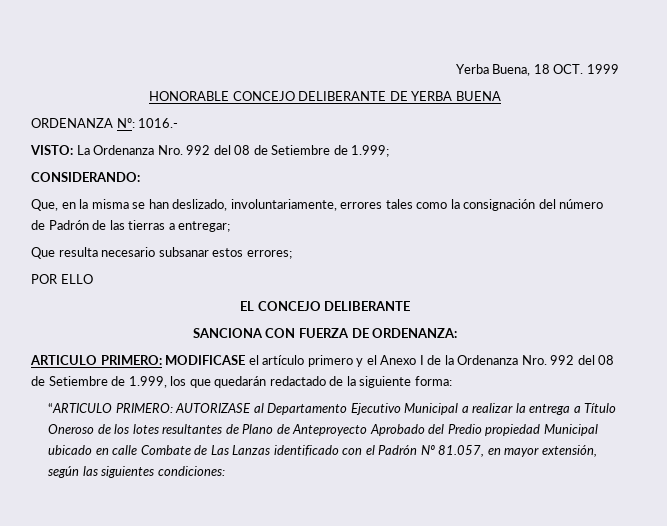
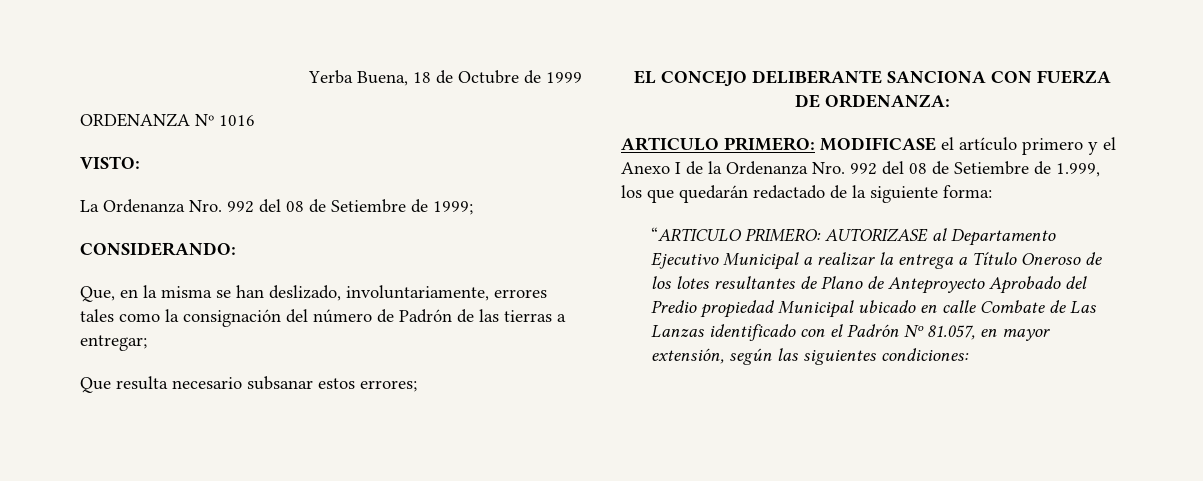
[553,64,619,74] [149,91,501,101] OCT. 1999 // HONORABLE CONCEJO DELIBERANTE DE YERBA BUENA -> [436,70,582,84] de Octubre de 1999
[116,118,179,128] Nº: 1016.- -> [195,114,255,126] Nº 1016
(73, 150) none -> (140, 162) //
[351,145,390,157] 1.999; -> [433,201,473,215] 1999;
[31,274,93,284] // POR ELLO -> (417, 386) none
(411, 306) // -> (882, 77) none

